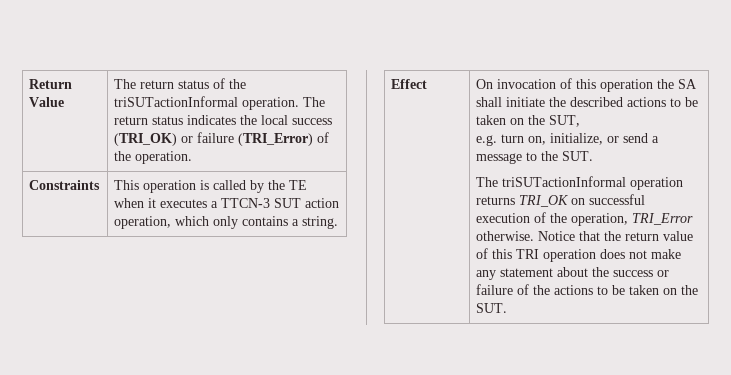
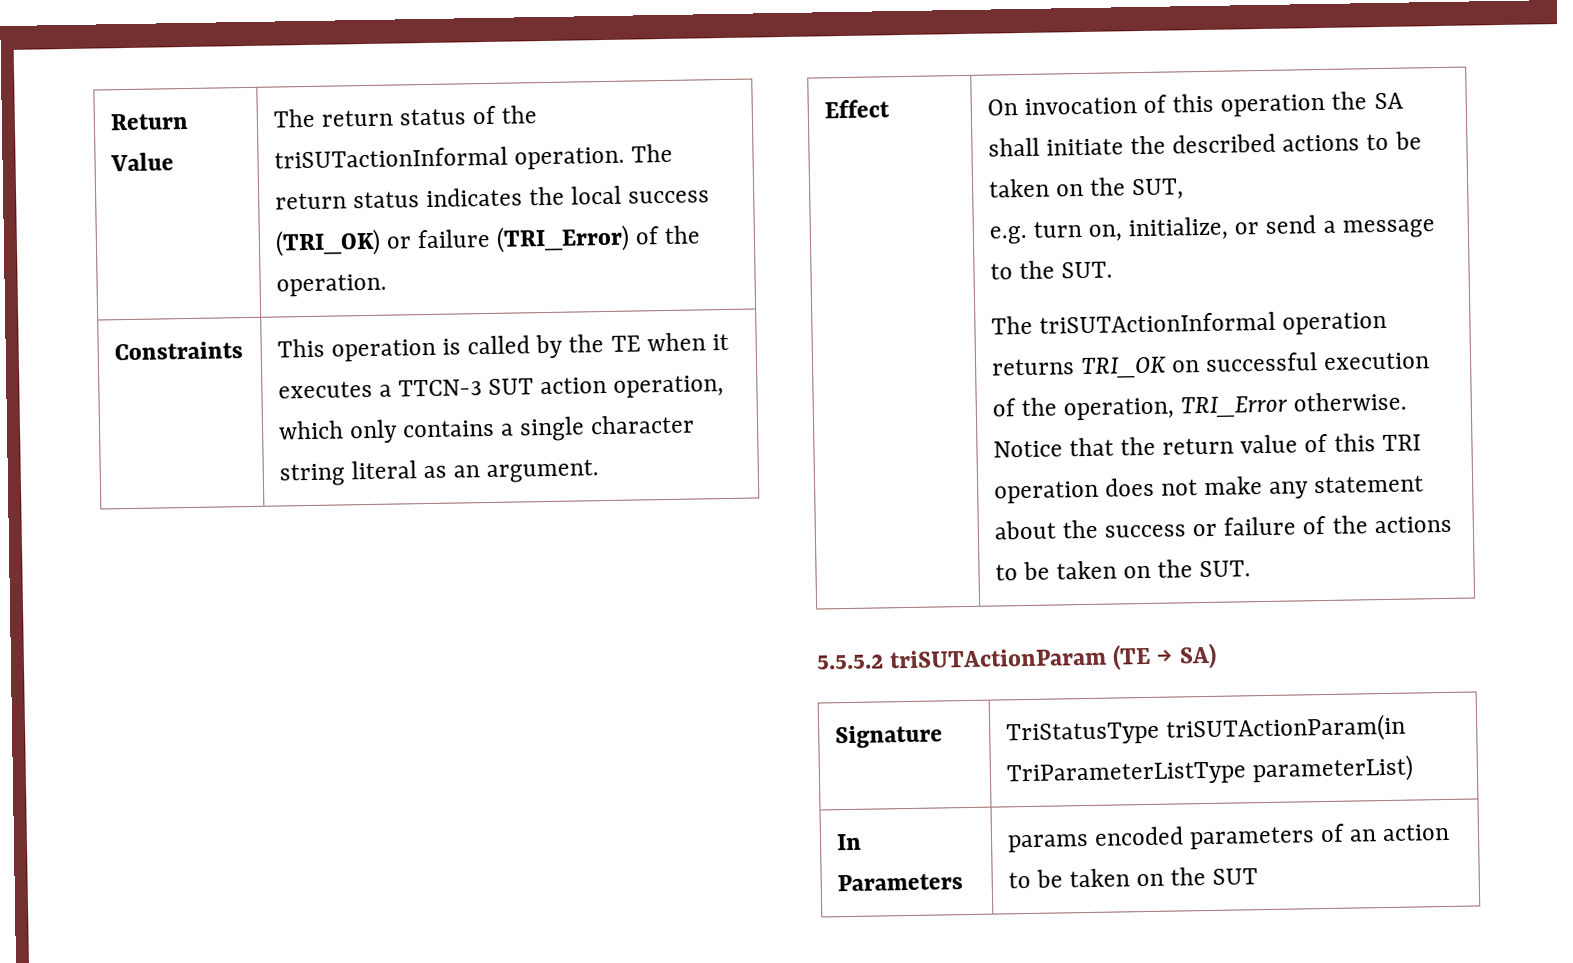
[302,216,339,229] string. -> [519,414,696,442] [278,459,600,487] single character string literal as an argument.
[502,176,627,187] triSUTactionInformal -> [1038,311,1276,334] triSUTActionInformal
(508, 308) none -> [816,642,1217,671] [834,724,943,749] [1005,713,1406,746] [1005,754,1414,787] [835,833,862,851] [836,873,963,892] [1006,823,1451,853] [1007,867,1259,889] // 5.5.5.2 triSUTActionParam (TE → SA) // Signature | TriStatusType triSUTActionParam(in TriParameterListType parameterList) // In Parameters | params encoded parameters of an action to be taken on the SUT

